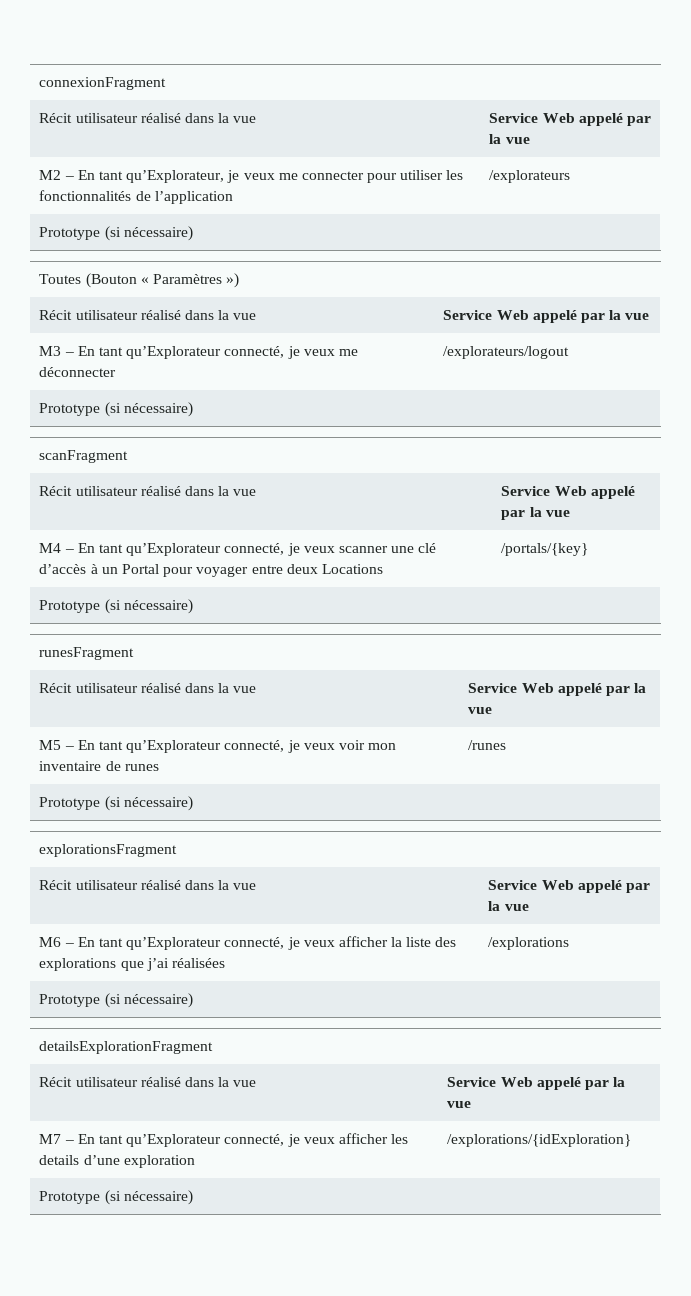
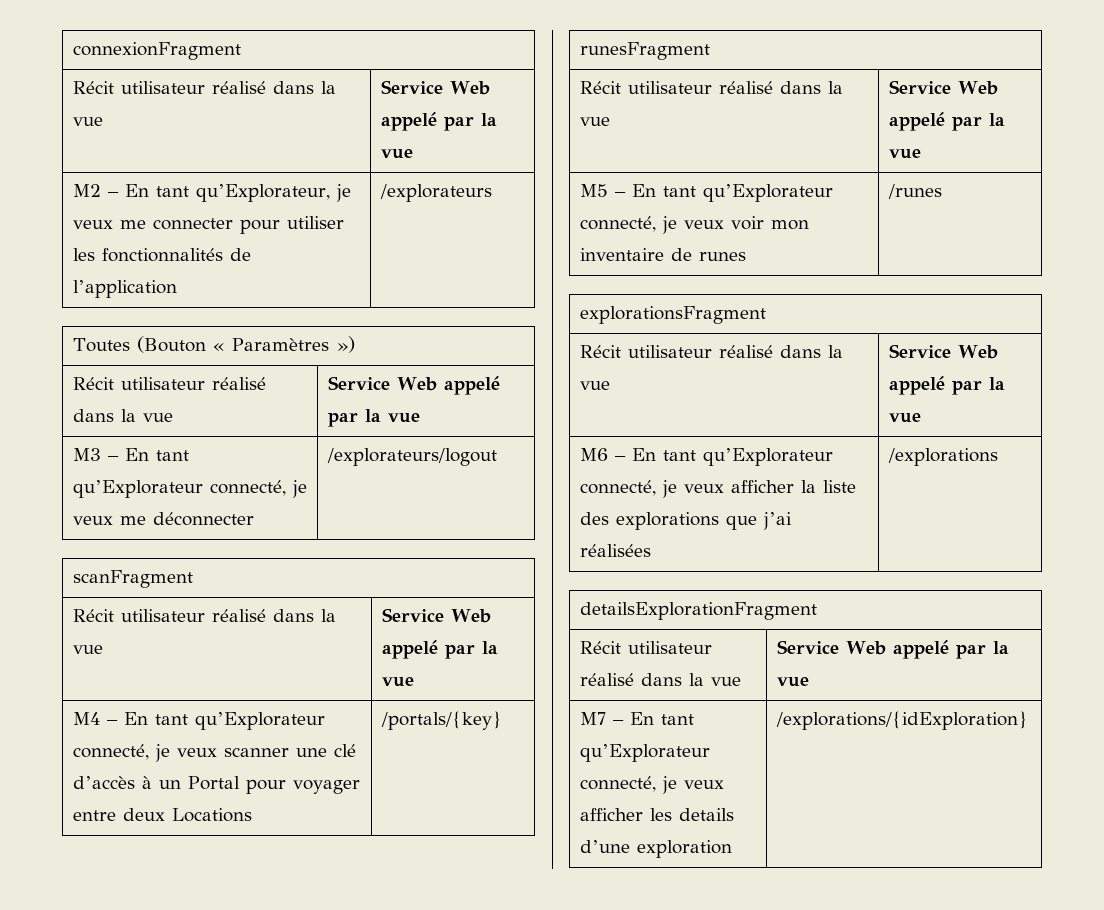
[39,226,193,241] // Prototype (si nécessaire) -> (492, 193) none
[39,402,193,417] // Prototype (si nécessaire) -> (497, 457) none
[39,599,193,614] // Prototype (si nécessaire) -> (502, 720) none
[39,796,193,811] // Prototype (si nécessaire) -> (942, 191) none
[39,993,193,1008] // Prototype (si nécessaire) -> (998, 457) none
[39,1190,193,1205] // Prototype (si nécessaire) -> (1028, 720) none

